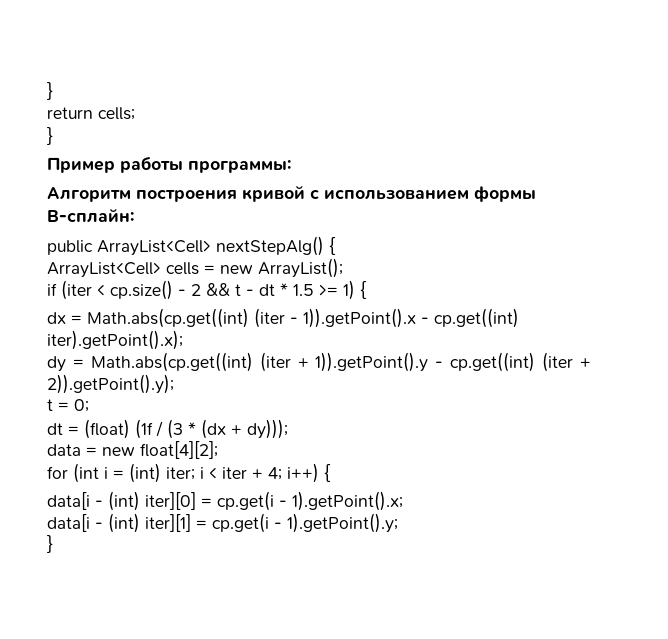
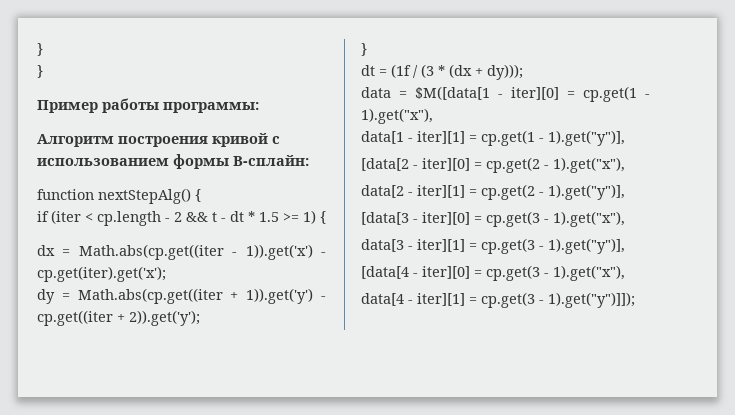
[47,82,53,100] [47,107,135,120] } // return cells; -> [37,43,43,56] }
[47,240,211,256] public ArrayList<Cell> -> [37,189,94,200] function
[47,258,343,278] // ArrayList<Cell> cells = new ArrayList(); -> (201, 195) none
[110,280,173,300] cp.size() -> [97,211,161,226] cp.length
[87,308,519,328] [47,330,183,350] [47,352,592,372] [47,374,174,394] [47,399,89,412] Math.abs(cp.get((int) (iter - 1)).getPoint().x - cp.get((int) iter).getPoint().x); // dy = Math.abs(cp.get((int) (iter + 1)).getPoint().y - cp.get((int) (iter + 2)).getPoint().y); // t = 0; -> [78,244,326,260] [37,266,166,282] [37,288,327,304] [37,310,200,326] [361,43,367,56] Math.abs(cp.get((iter - 1)).get('x') - cp.get(iter).get('x'); // dy = Math.abs(cp.get((iter + 1)).get('y') - cp.get((iter + 2)).get('y'); // }
[84,419,130,439] (float) -> (387, 72) none
[102,441,218,459] [47,463,331,483] [47,491,403,511] [47,513,398,533] [47,535,53,553] new float[4][2]; // for (int i = (int) iter; i < iter + 4; i++) { // data[i - (int) iter][0] = cp.get(i - 1).getPoint().x; // data[i - (int) iter][1] = cp.get(i - 1).getPoint().y; // } -> [415,86,650,102] [361,108,433,124] [361,130,625,146] [361,157,625,173] [361,184,625,200] [361,211,625,227] [361,238,625,254] [361,265,625,281] [361,292,635,308] $M([data[1 - iter][0] = cp.get(1 - 1).get("x"), // data[1 - iter][1] = cp.get(1 - 1).get("y")], // [data[2 - iter][0] = cp.get(2 - 1).get("x"), // data[2 - iter][1] = cp.get(2 - 1).get("y")], // [data[3 - iter][0] = cp.get(3 - 1).get("x"), // data[3 - iter][1] = cp.get(3 - 1).get("y")], // [data[4 - iter][0] = cp.get(3 - 1).get("x"), // data[4 - iter][1] = cp.get(3 - 1).get("y")]]);

